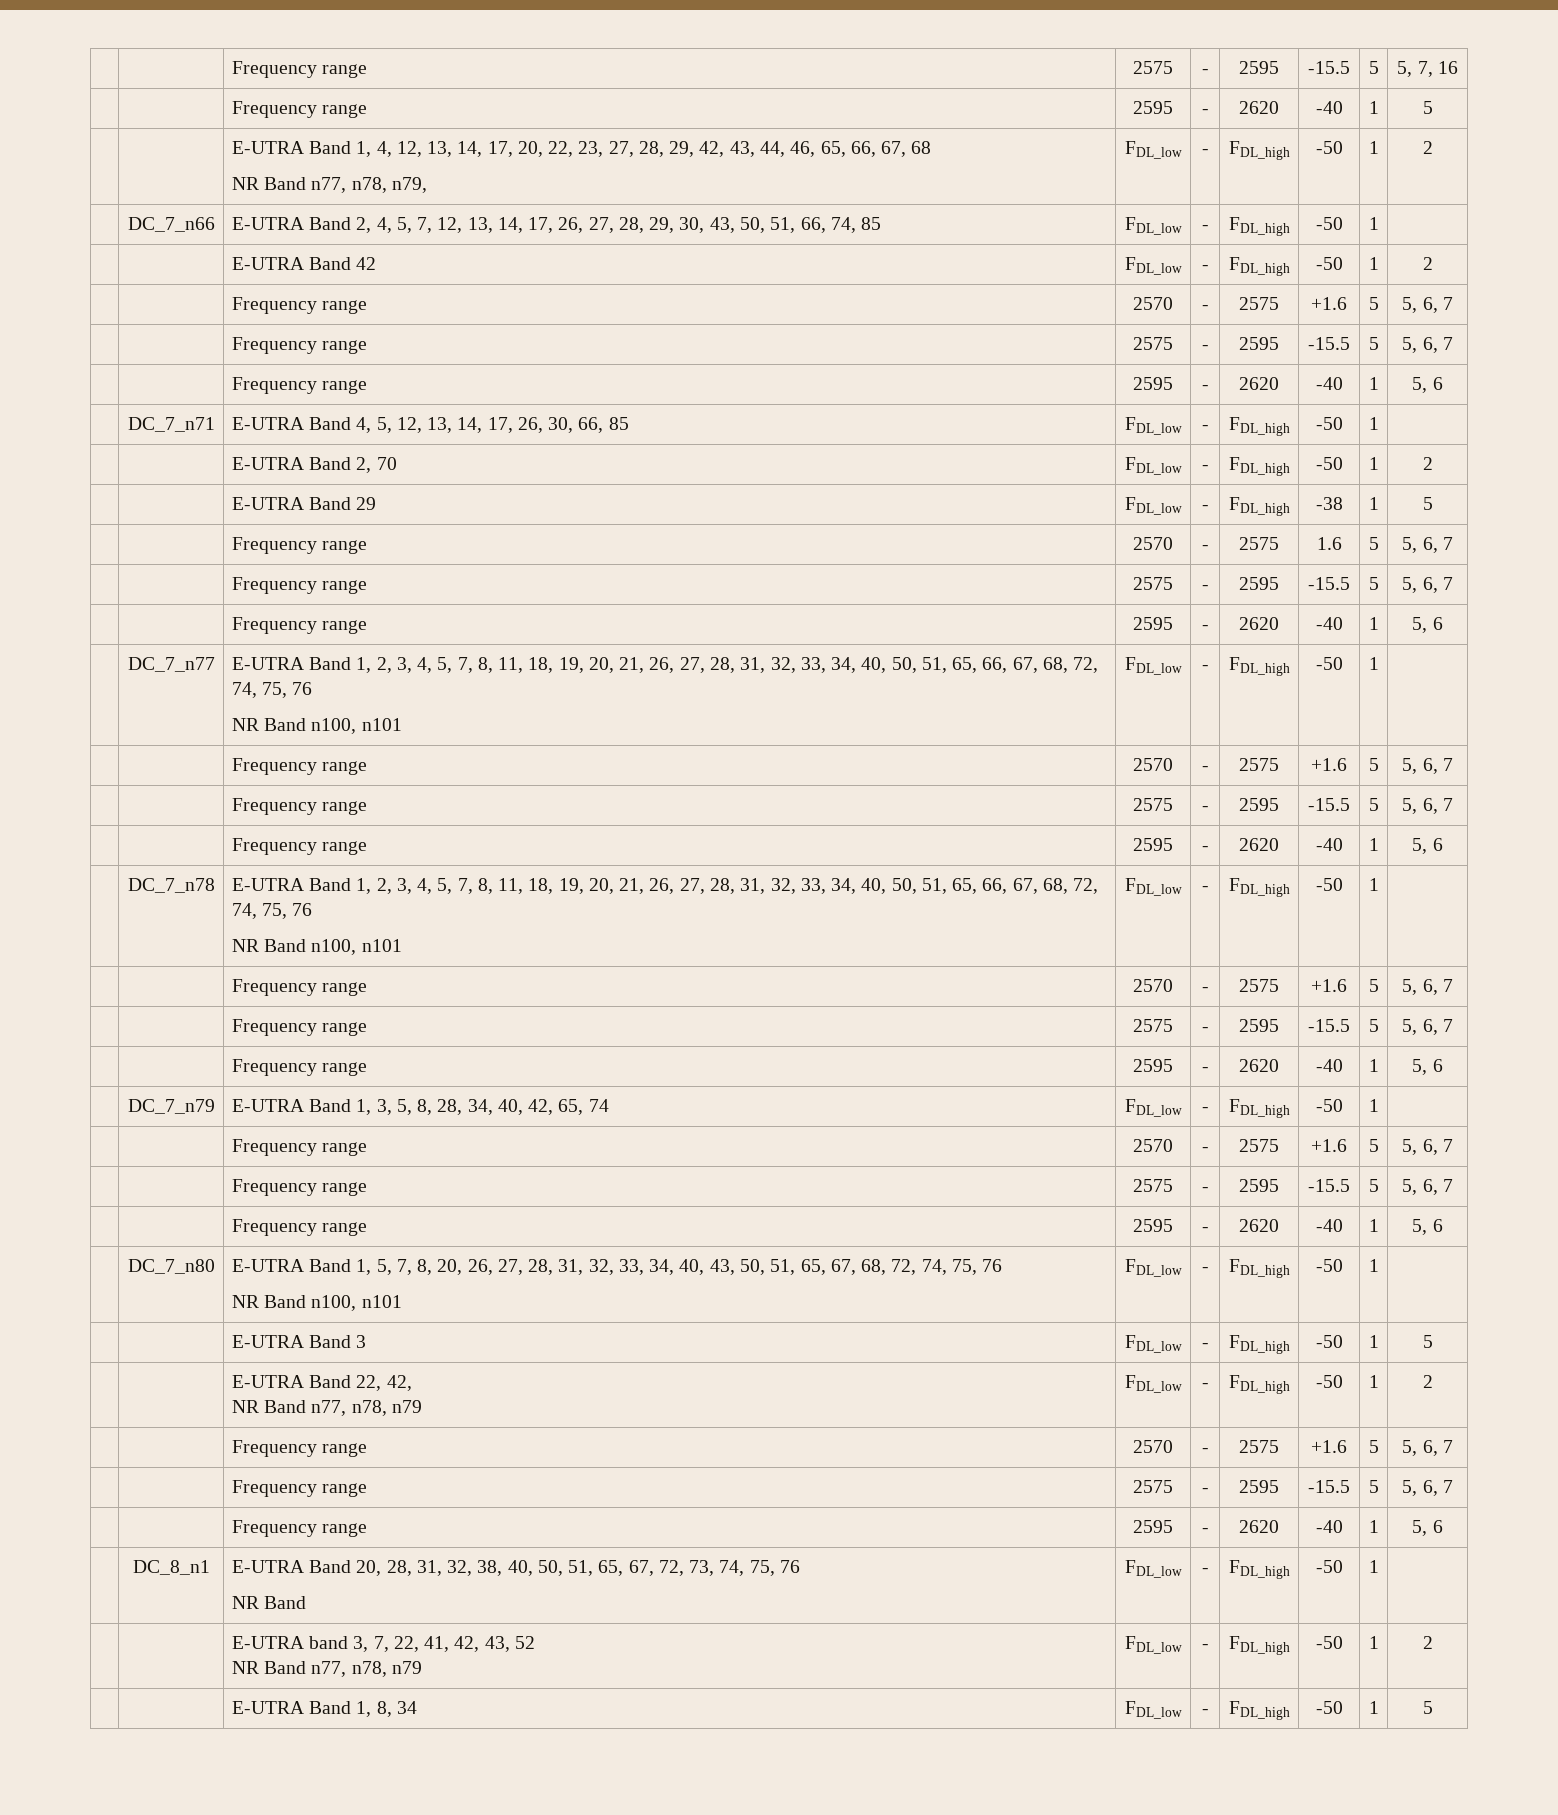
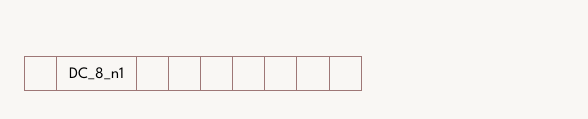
[231,61,368,78] [1133,61,1173,74] [1201,69,1209,74] [1239,61,1279,74] [1308,61,1350,74] [1368,61,1379,74] [1397,61,1458,77] [231,101,368,118] [1133,101,1173,114] [1201,109,1209,114] [1239,101,1279,114] [1315,101,1343,114] [1368,101,1379,114] [1422,101,1433,114] [231,141,932,157] [231,177,427,193] [1124,141,1182,159] [1201,149,1209,154] [1228,141,1290,160] [1315,141,1343,154] [1368,141,1379,154] [1422,141,1433,154] [127,217,215,232] [231,217,882,233] [1124,217,1182,235] [1201,225,1209,230] [1228,217,1290,236] [1315,217,1343,230] [1368,217,1379,230] [231,257,377,270] [1124,257,1182,275] [1201,265,1209,270] [1228,257,1290,276] [1315,257,1343,270] [1368,257,1379,270] [1422,257,1433,270] [231,297,368,314] [1133,297,1173,310] [1201,305,1209,310] [1239,297,1279,310] [1311,297,1347,310] [1368,297,1379,310] [1402,297,1453,313] [231,337,368,354] [1133,337,1173,350] [1201,345,1209,350] [1239,337,1279,350] [1308,337,1350,350] [1368,337,1379,350] [1402,337,1453,353] [231,377,368,394] [1133,377,1173,390] [1201,385,1209,390] [1239,377,1279,390] [1315,377,1343,390] [1368,377,1379,390] [1412,377,1443,393] [127,417,215,432] [231,417,629,433] [1124,417,1182,435] [1201,425,1209,430] [1228,417,1290,436] [1315,417,1343,430] [1368,417,1379,430] [231,457,397,473] [1124,457,1182,475] [1201,465,1209,470] [1228,457,1290,476] [1315,457,1343,470] [1368,457,1379,470] [1422,457,1433,470] [231,497,377,510] [1124,497,1182,515] [1201,505,1209,510] [1228,497,1290,516] [1315,497,1343,510] [1368,497,1379,510] [1422,497,1433,510] [231,537,368,554] [1133,537,1173,550] [1201,545,1209,550] [1239,537,1279,550] [1316,537,1342,550] [1368,537,1379,550] [1402,537,1453,553] [231,577,368,594] [1133,577,1173,590] [1201,585,1209,590] [1239,577,1279,590] [1308,577,1350,590] [1368,577,1379,590] [1402,577,1453,593] [231,617,368,634] [1133,617,1173,630] [1201,625,1209,630] [1239,617,1279,630] [1315,617,1343,630] [1368,617,1379,630] [1412,617,1443,633] [127,657,215,672] [231,657,1099,673] [231,682,313,698] [231,718,402,734] [1124,657,1182,675] [1201,665,1209,670] [1228,657,1290,676] [1315,657,1343,670] [1368,657,1379,670] [231,758,368,775] [1133,758,1173,771] [1201,766,1209,771] [1239,758,1279,771] [1311,758,1347,771] [1368,758,1379,771] [1402,758,1453,774] [231,798,368,815] [1133,798,1173,811] [1201,806,1209,811] [1239,798,1279,811] [1308,798,1350,811] [1368,798,1379,811] [1402,798,1453,814] [231,838,368,855] [1133,838,1173,851] [1201,846,1209,851] [1239,838,1279,851] [1315,838,1343,851] [1368,838,1379,851] [1412,838,1443,854] [127,878,215,893] [231,878,1099,894] [231,903,313,919] [231,939,402,955] [1124,878,1182,896] [1201,886,1209,891] [1228,878,1290,897] [1315,878,1343,891] [1368,878,1379,891] [231,979,368,996] [1133,979,1173,992] [1201,987,1209,992] [1239,979,1279,992] [1311,979,1347,992] [1368,979,1379,992] [1402,979,1453,995] [231,1019,368,1036] [1133,1019,1173,1032] [1201,1027,1209,1032] [1239,1019,1279,1032] [1308,1019,1350,1032] [1368,1019,1379,1032] [1402,1019,1453,1035] [231,1059,368,1076] [1133,1059,1173,1072] [1201,1067,1209,1072] [1239,1059,1279,1072] [1315,1059,1343,1072] [1368,1059,1379,1072] [1412,1059,1443,1075] [127,1099,215,1114] [231,1099,609,1115] [1124,1099,1182,1117] [1201,1107,1209,1112] [1228,1099,1290,1118] [1315,1099,1343,1112] [1368,1099,1379,1112] [231,1139,368,1156] [1133,1139,1173,1152] [1201,1147,1209,1152] [1239,1139,1279,1152] [1311,1139,1347,1152] [1368,1139,1379,1152] [1402,1139,1453,1155] [231,1179,368,1196] [1133,1179,1173,1192] [1201,1187,1209,1192] [1239,1179,1279,1192] [1308,1179,1350,1192] [1368,1179,1379,1192] [1402,1179,1453,1195] [231,1219,368,1236] [1133,1219,1173,1232] [1201,1227,1209,1232] [1239,1219,1279,1232] [1315,1219,1343,1232] [1368,1219,1379,1232] [1412,1219,1443,1235] [127,1259,215,1274] [231,1259,1003,1275] [231,1295,402,1311] [1124,1259,1182,1277] [1201,1267,1209,1272] [1228,1259,1290,1278] [1315,1259,1343,1272] [1368,1259,1379,1272] [231,1335,367,1348] [1124,1335,1182,1353] [1201,1343,1209,1348] [1228,1335,1290,1354] [1315,1335,1343,1348] [1368,1335,1379,1348] [1422,1335,1433,1348] [231,1375,412,1391] [231,1400,422,1416] [1124,1375,1182,1393] [1201,1383,1209,1388] [1228,1375,1290,1394] [1315,1375,1343,1388] [1368,1375,1379,1388] [1422,1375,1433,1388] [231,1440,368,1457] [1133,1440,1173,1453] [1201,1448,1209,1453] [1239,1440,1279,1453] [1311,1440,1347,1453] [1368,1440,1379,1453] [1402,1440,1453,1456] [231,1480,368,1497] [1133,1480,1173,1493] [1201,1488,1209,1493] [1239,1480,1279,1493] [1308,1480,1350,1493] [1368,1480,1379,1493] [1402,1480,1453,1496] [231,1520,368,1537] [1133,1520,1173,1533] [1201,1528,1209,1533] [1239,1520,1279,1533] [1315,1520,1343,1533] [1368,1520,1379,1533] [1412,1520,1443,1536] [132,1560,210,1575] [231,1560,801,1576] [231,1596,307,1609] [1124,1560,1182,1578] [1201,1568,1209,1573] [1228,1560,1290,1579] [1315,1560,1343,1573] [1368,1560,1379,1573] [231,1636,535,1652] [231,1661,422,1677] [1124,1636,1182,1654] [1201,1644,1209,1649] [1228,1636,1290,1655] [1315,1636,1343,1649] [1368,1636,1379,1649] [1422,1636,1433,1649] [231,1701,417,1717] [1124,1701,1182,1719] [1201,1709,1209,1714] [1228,1701,1290,1720] [1315,1701,1343,1714] [1368,1701,1379,1714] [1422,1701,1433,1714] | | Frequency range | 2575 | - | 2595 | -15.5 | 5 | 5, 7, 16 // | | Frequency range | 2595 | - | 2620 | -40 | 1 | 5 // | | E-UTRA Band 1, 4, 12, 13, 14, 17, 20, 22, 23, 27, 28, 29, 42, 43, 44, 46, 65, 66, 67, 68 // NR Band n77, n78, n79, | FDL_low | - | FDL_high | -50 | 1 | 2 // | DC_7_n66 | E-UTRA Band 2, 4, 5, 7, 12, 13, 14, 17, 26, 27, 28, 29, 30, 43, 50, 51, 66, 74, 85 | FDL_low | - | FDL_high | -50 | 1 | // | | E-UTRA Band 42 | FDL_low | - | FDL_high | -50 | 1 | 2 // | | Frequency range | 2570 | - | 2575 | +1.6 | 5 | 5, 6, 7 // | | Frequency range | 2575 | - | 2595 | -15.5 | 5 | 5, 6, 7 // | | Frequency range | 2595 | - | 2620 | -40 | 1 | 5, 6 // | DC_7_n71 | E-UTRA Band 4, 5, 12, 13, 14, 17, 26, 30, 66, 85 | FDL_low | - | FDL_high | -50 | 1 | // | | E-UTRA Band 2, 70 | FDL_low | - | FDL_high | -50 | 1 | 2 // | | E-UTRA Band 29 | FDL_low | - | FDL_high | -38 | 1 | 5 // | | Frequency range | 2570 | - | 2575 | 1.6 | 5 | 5, 6, 7 // | | Frequency range | 2575 | - | 2595 | -15.5 | 5 | 5, 6, 7 // | | Frequency range | 2595 | - | 2620 | -40 | 1 | 5, 6 // | DC_7_n77 | E-UTRA Band 1, 2, 3, 4, 5, 7, 8, 11, 18, 19, 20, 21, 26, 27, 28, 31, 32, 33, 34, 40, 50, 51, 65, 66, 67, 68, 72, 74, 75, 76 // NR Band n100, n101 | FDL_low | - | FDL_high | -50 | 1 | // | | Frequency range | 2570 | - | 2575 | +1.6 | 5 | 5, 6, 7 // | | Frequency range | 2575 | - | 2595 | -15.5 | 5 | 5, 6, 7 // | | Frequency range | 2595 | - | 2620 | -40 | 1 | 5, 6 // | DC_7_n78 | E-UTRA Band 1, 2, 3, 4, 5, 7, 8, 11, 18, 19, 20, 21, 26, 27, 28, 31, 32, 33, 34, 40, 50, 51, 65, 66, 67, 68, 72, 74, 75, 76 // NR Band n100, n101 | FDL_low | - | FDL_high | -50 | 1 | // | | Frequency range | 2570 | - | 2575 | +1.6 | 5 | 5, 6, 7 // | | Frequency range | 2575 | - | 2595 | -15.5 | 5 | 5, 6, 7 // | | Frequency range | 2595 | - | 2620 | -40 | 1 | 5, 6 // | DC_7_n79 | E-UTRA Band 1, 3, 5, 8, 28, 34, 40, 42, 65, 74 | FDL_low | - | FDL_high | -50 | 1 | // | | Frequency range | 2570 | - | 2575 | +1.6 | 5 | 5, 6, 7 // | | Frequency range | 2575 | - | 2595 | -15.5 | 5 | 5, 6, 7 // | | Frequency range | 2595 | - | 2620 | -40 | 1 | 5, 6 // | DC_7_n80 | E-UTRA Band 1, 5, 7, 8, 20, 26, 27, 28, 31, 32, 33, 34, 40, 43, 50, 51, 65, 67, 68, 72, 74, 75, 76 // NR Band n100, n101 | FDL_low | - | FDL_high | -50 | 1 | // | | E-UTRA Band 3 | FDL_low | - | FDL_high | -50 | 1 | 5 // | | E-UTRA Band 22, 42, // NR Band n77, n78, n79 | FDL_low | - | FDL_high | -50 | 1 | 2 // | | Frequency range | 2570 | - | 2575 | +1.6 | 5 | 5, 6, 7 // | | Frequency range | 2575 | - | 2595 | -15.5 | 5 | 5, 6, 7 // | | Frequency range | 2595 | - | 2620 | -40 | 1 | 5, 6 // | DC_8_n1 | E-UTRA Band 20, 28, 31, 32, 38, 40, 50, 51, 65, 67, 72, 73, 74, 75, 76 // NR Band | FDL_low | - | FDL_high | -50 | 1 | // | | E-UTRA band 3, 7, 22, 41, 42, 43, 52 // NR Band n77, n78, n79 | FDL_low | - | FDL_high | -50 | 1 | 2 // | | E-UTRA Band 1, 8, 34 | FDL_low | - | FDL_high | -50 | 1 | 5 -> [69,67,124,80] | DC_8_n1 | | | | | | |

